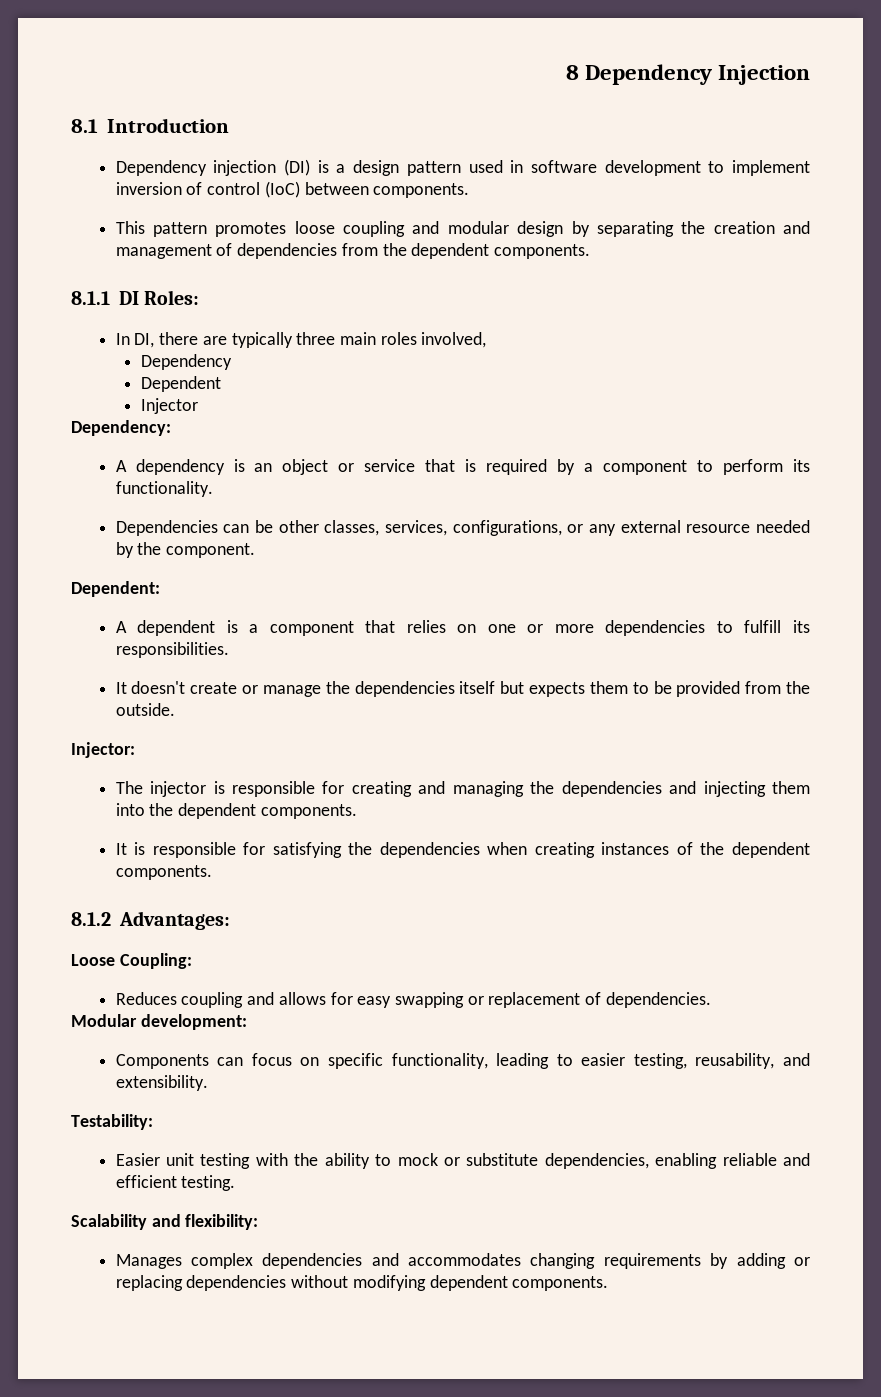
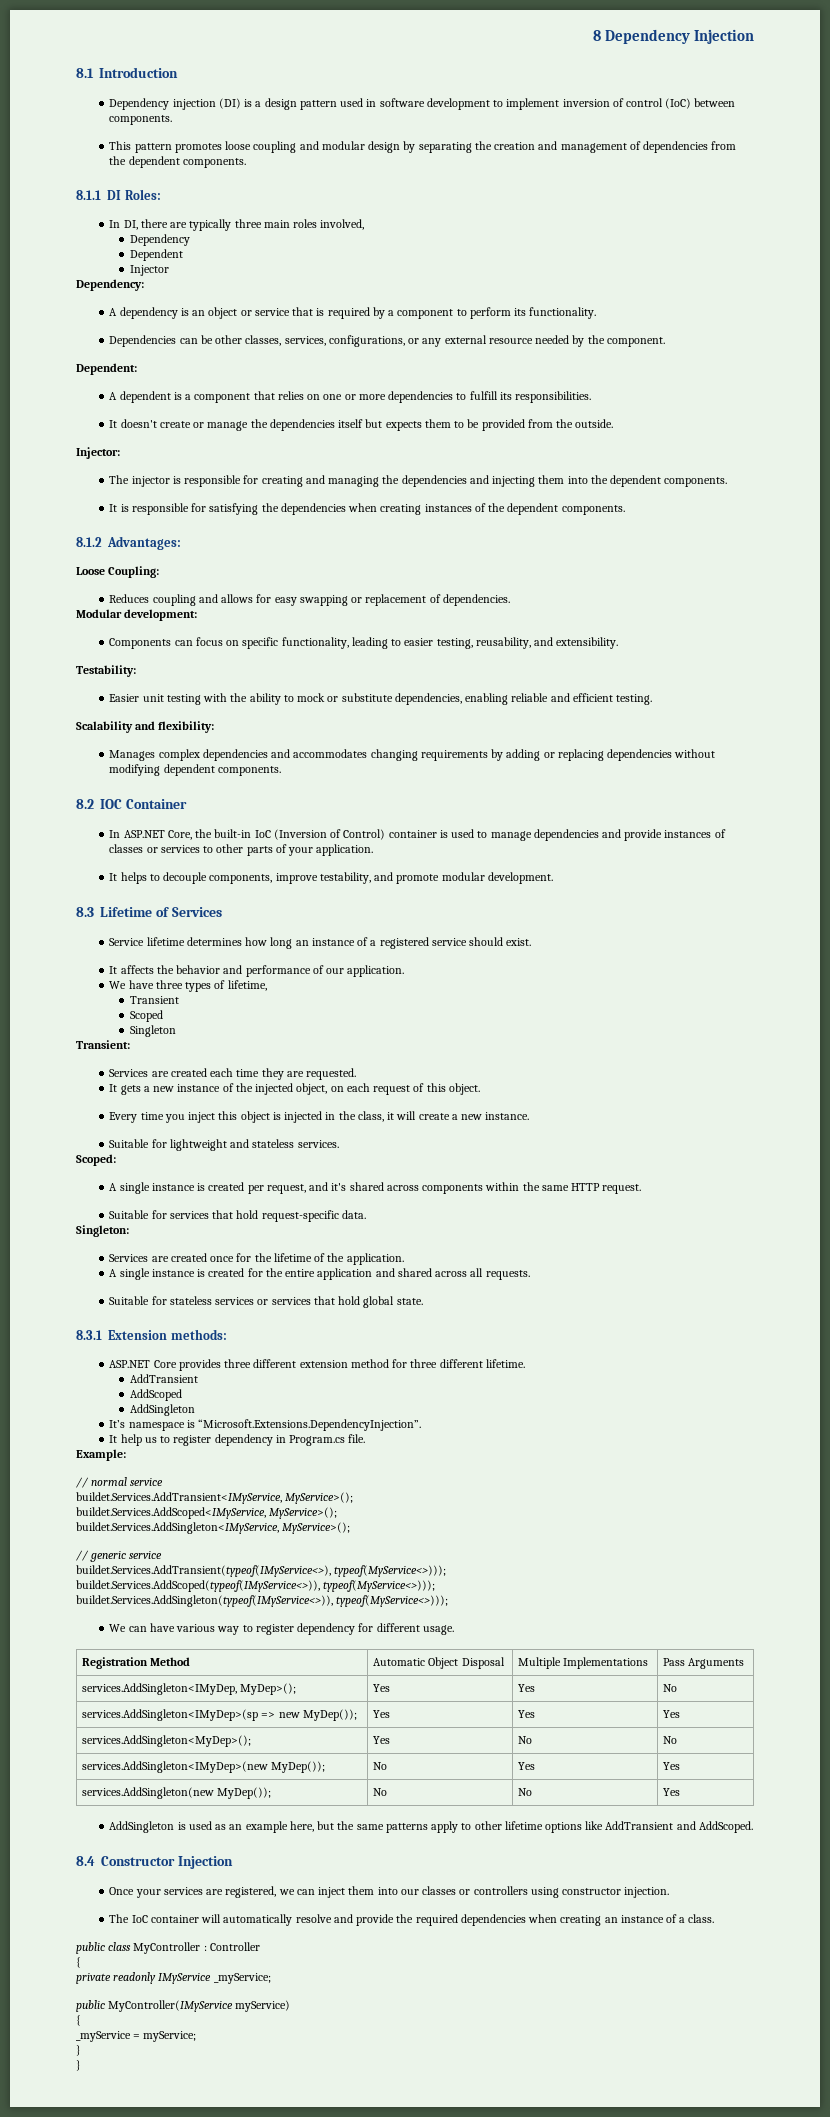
(609, 1283) none -> [76,799,187,809] [109,829,726,841] [109,844,374,856] [109,872,553,884] [76,907,222,917] [109,937,532,949] [109,965,405,977] [109,980,267,992] [129,996,179,1004] [129,1010,163,1022] [129,1025,176,1037] [76,1040,130,1049] [109,1068,357,1080] [109,1083,480,1095] [109,1111,530,1123] [109,1139,339,1151] [76,1154,116,1166] [109,1182,642,1194] [109,1210,366,1222] [76,1225,129,1237] [109,1253,404,1265] [109,1268,530,1280] [109,1296,423,1308] [76,1329,227,1340] [109,1359,525,1371] [129,1374,198,1383] [129,1389,182,1401] [129,1404,195,1416] [109,1419,422,1431] [109,1434,366,1446] [76,1449,126,1461] [76,1477,164,1488] [76,1492,354,1504] [76,1507,338,1519] [76,1522,351,1534] [76,1550,163,1562] [76,1565,447,1577] [76,1580,436,1592] [76,1595,449,1607] [109,1623,454,1635] [82,1657,191,1669] [373,1657,505,1669] [518,1657,649,1669] [663,1658,745,1669] [82,1683,297,1695] [373,1684,391,1692] [518,1684,536,1692] [663,1684,678,1692] [82,1709,357,1721] [373,1710,391,1718] [518,1710,536,1718] [663,1710,681,1718] [82,1735,252,1747] [373,1736,391,1744] [518,1736,533,1744] [663,1736,678,1744] [82,1761,326,1773] [373,1762,388,1770] [518,1762,536,1770] [663,1762,681,1770] [82,1787,272,1799] [373,1788,388,1796] [518,1788,533,1796] [663,1788,681,1796] [109,1821,753,1833] [76,1856,233,1869] [109,1886,670,1898] [109,1914,715,1926] [76,1942,260,1954] [76,1957,81,1968] [76,1972,271,1984] [76,2000,291,2012] [76,2015,81,2026] [76,2031,197,2042] [76,2045,81,2056] [76,2060,81,2071] // 8.2 IOC Container // In ASP.NET Core, the built-in IoC (Inversion of Control) container is used to manage dependencies and provide instances of classes or services to other parts of your application. // It helps to decouple components, improve testability, and promote modular development. // 8.3 Lifetime of Services // Service lifetime determines how long an instance of a registered service should exist. // It affects the behavior and performance of our application. // We have three types of lifetime, // Transient // Scoped // Singleton // Transient: // Services are created each time they are requested. // It gets a new instance of the injected object, on each request of this object. // Every time you inject this object is injected in the class, it will create a new instance. // Suitable for lightweight and stateless services. // Scoped: // A single instance is created per request, and it's shared across components within the same HTTP request. // Suitable for services that hold request-specific data. // Singleton: // Services are created once for the lifetime of the application. // A single instance is created for the entire application and shared across all requests. // Suitable for stateless services or services that hold global state. // 8.3.1 Extension methods: // ASP.NET Core provides three different extension method for three different lifetime. // AddTransient // AddScoped // AddSingleton // It’s namespace is “Microsoft.Extensions.DependencyInjection”. // It help us to register dependency in Program.cs file. // Example: // // normal service // buildet.Services.AddTransient<IMyService, MyService>(); // buildet.Services.AddScoped<IMyService, MyService>(); // buildet.Services.AddSingleton<IMyService, MyService>(); // // generic service // buildet.Services.AddTransient(typeof(IMyService<>), typeof(MyService<>))); // buildet.Services.AddScoped(typeof(IMyService<>)), typeof(MyService<>))); // buildet.Services.AddSingleton(typeof(IMyService<>)), typeof(MyService<>))); // We can have various way to register dependency for different usage. // Registration Method | Automatic Object Disposal | Multiple Implementations | Pass Arguments // services.AddSingleton<IMyDep, MyDep>(); | Yes | Yes | No // services.AddSingleton<IMyDep>(sp => new MyDep()); | Yes | Yes | Yes // services.AddSingleton<MyDep>(); | Yes | No | No // services.AddSingleton<IMyDep>(new MyDep()); | No | Yes | Yes // services.AddSingleton(new MyDep()); | No | No | Yes // AddSingleton is used as an example here, but the same patterns apply to other lifetime options like AddTransient and AddScoped. // 8.4 Constructor Injection // Once your services are registered, we can inject them into our classes or controllers using constructor injection. // The IoC container will automatically resolve and provide the required dependencies when creating an instance of a class. // public class MyController : Controller // { // private readonly IMyService _myService; // public MyController(IMyService myService) // { // _myService = myService; // } // }

